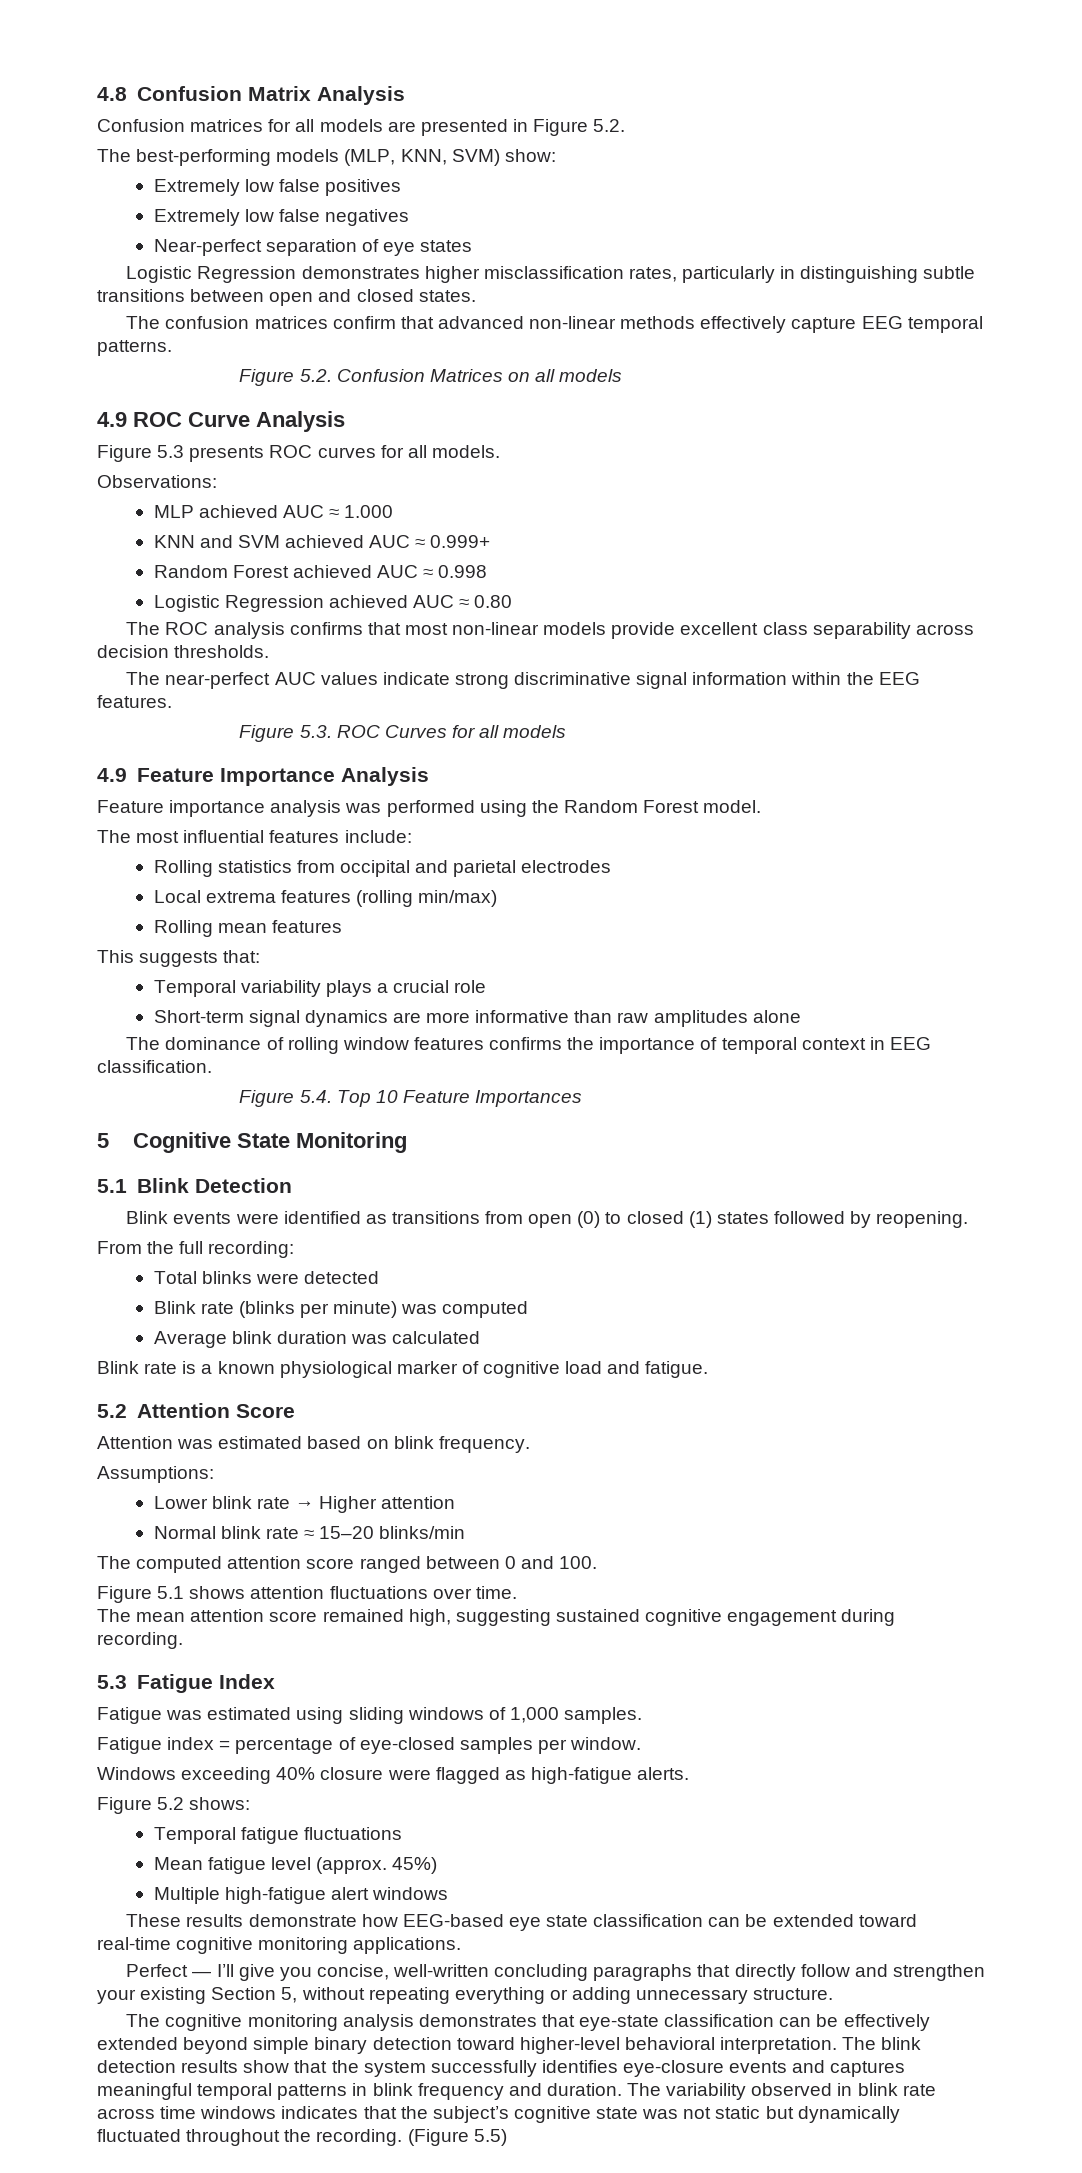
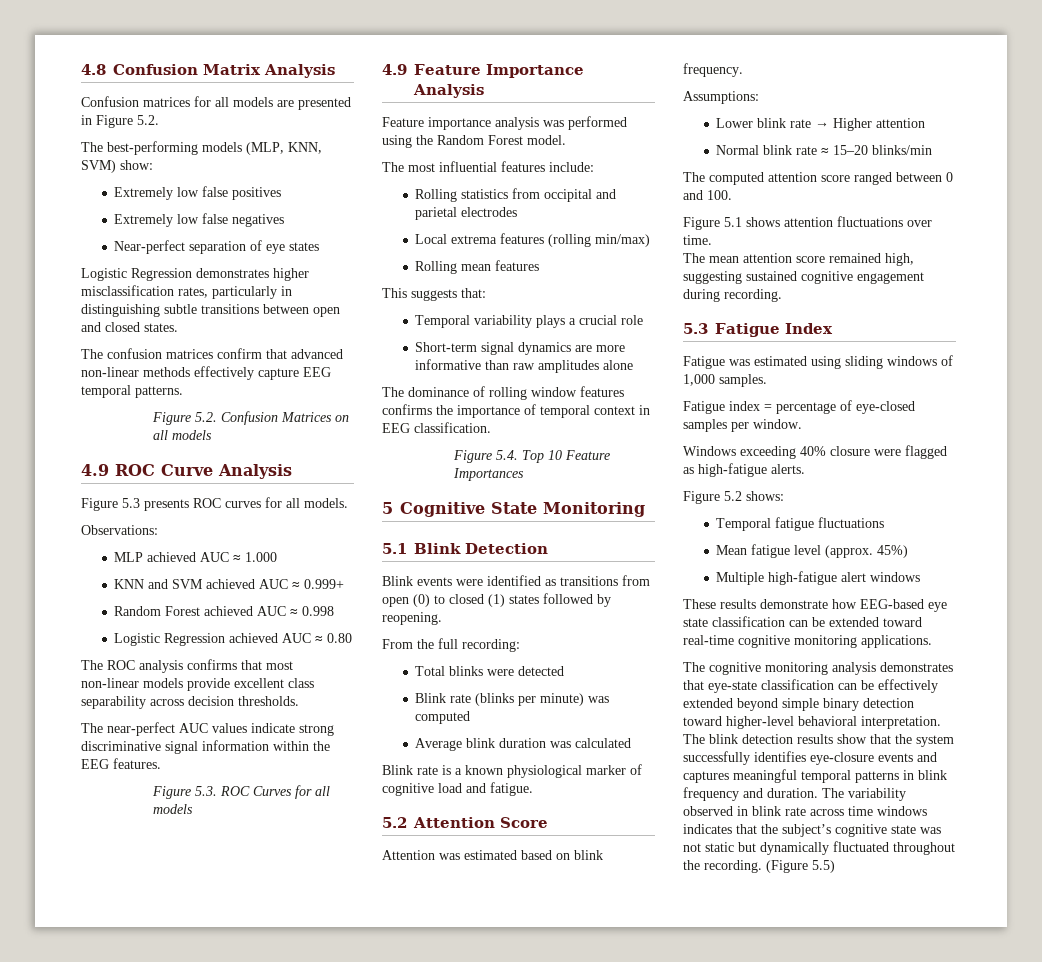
[126,1964,985,1981] [97,1987,834,2004] // Perfect — I’ll give you concise, well-written concluding paragraphs that directly follow and strengthen your existing Section 5, without repeating everything or adding unnecessary structure. -> (932, 641) none

